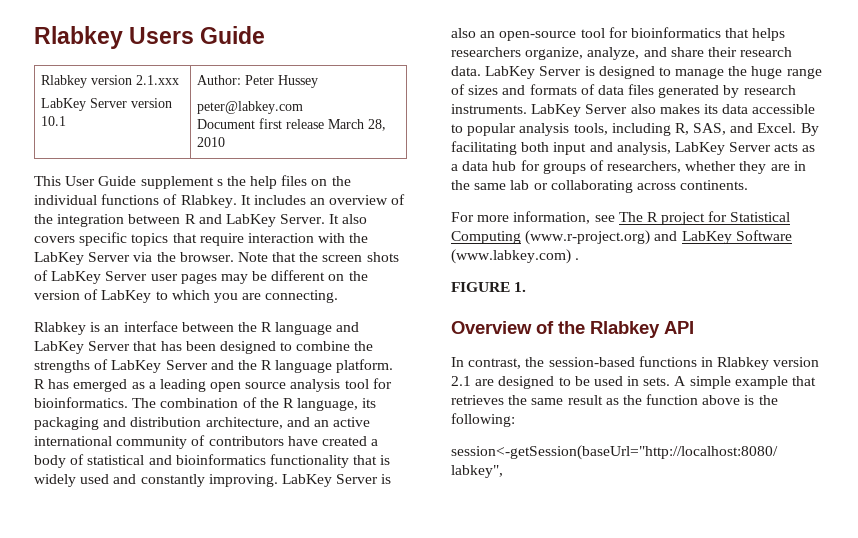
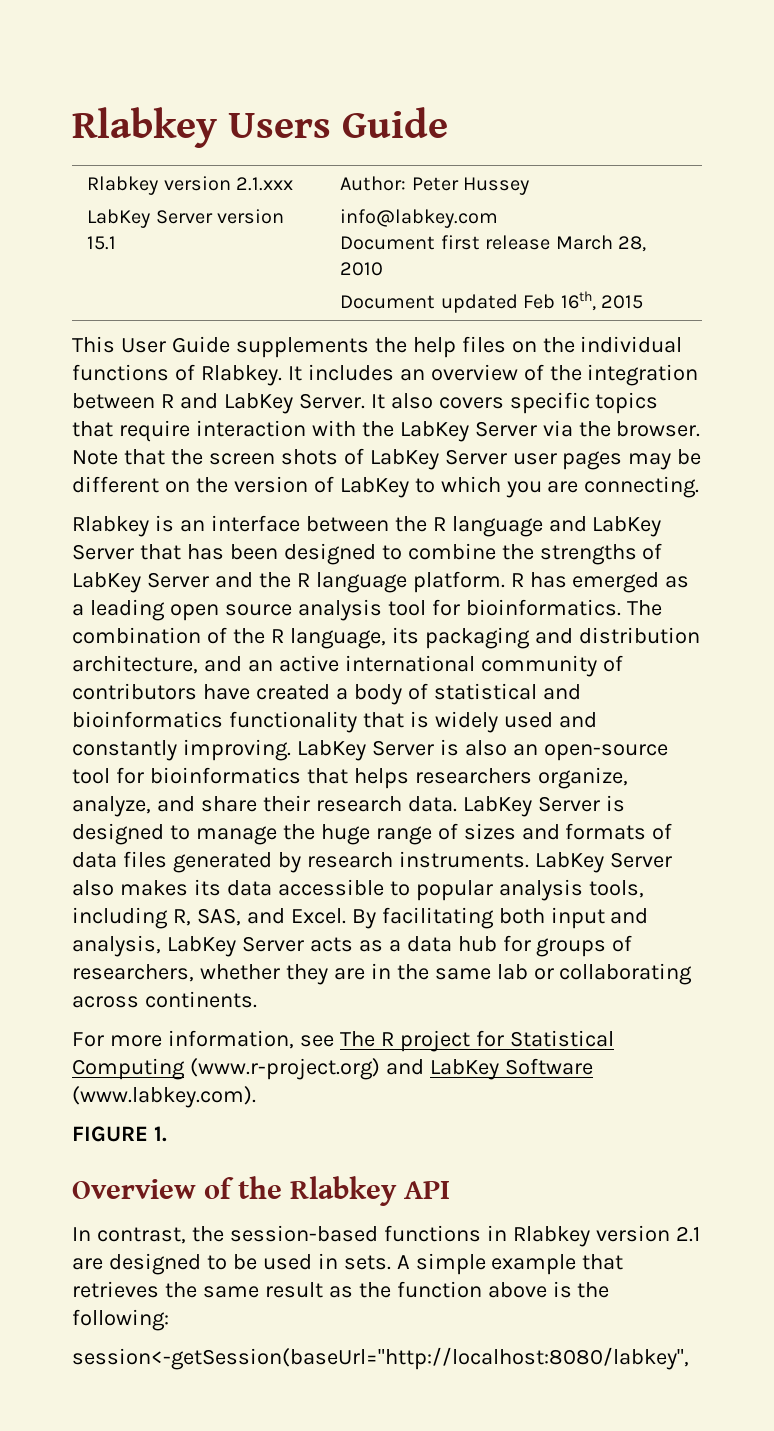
[41,116,67,126] 10.1 -> [87,236,117,250] 15.1
[197,101,304,114] peter@labkey.com -> [340,209,499,228] info@labkey.com
(226, 142) none -> [340,291,644,313] // Document updated Feb 16th, 2015
[140,176,223,189] supplement s -> [235,337,369,358] supplements
[451,249,580,264] (www.labkey.com) . -> [72,1086,256,1108] (www.labkey.com).

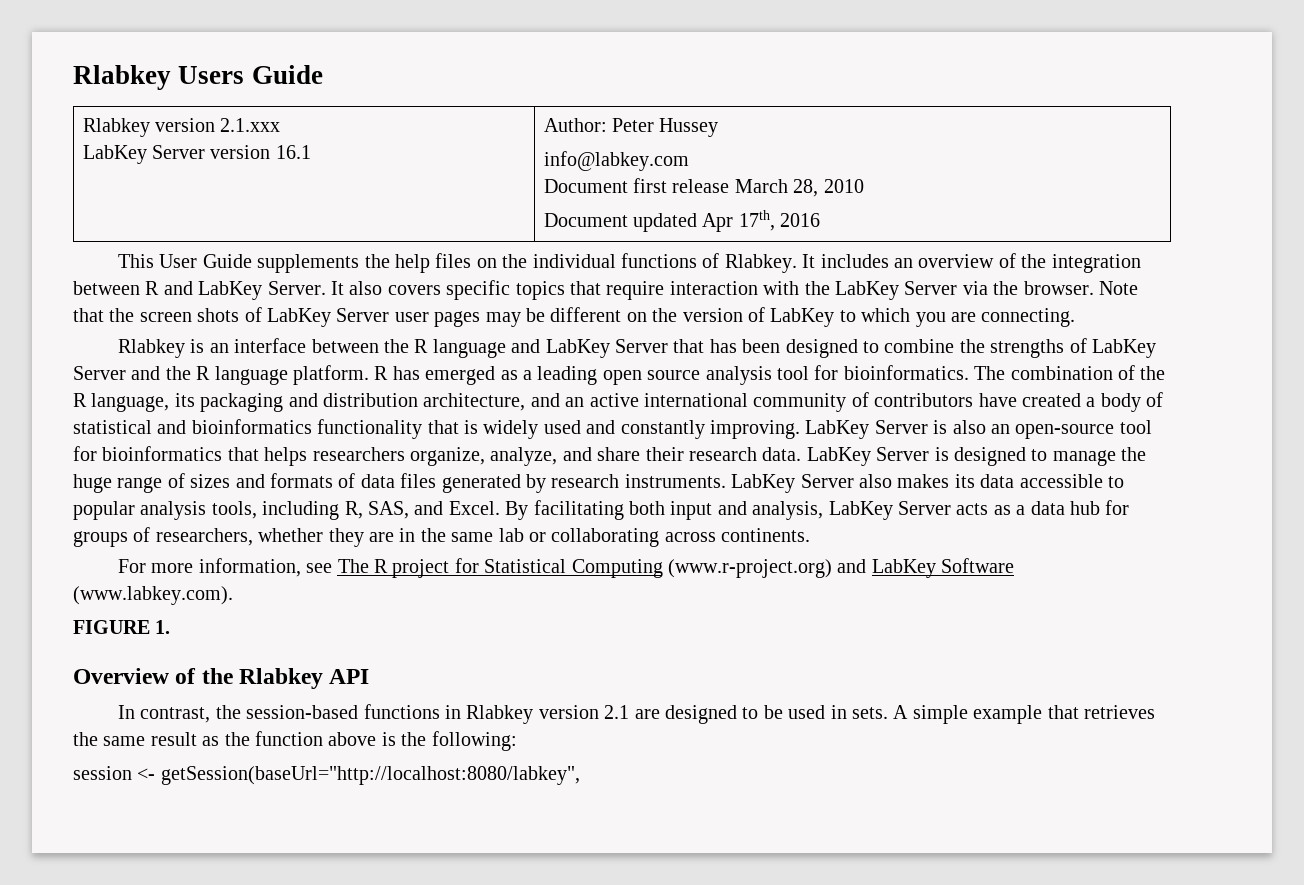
[87,236,117,250] 15.1 -> [275,145,311,159] 16.1
[523,291,644,311] Feb 16th, 2015 -> [702,210,821,232] Apr 17th, 2016
[72,1347,689,1370] session<-getSession(baseUrl="http://localhost:8080/labkey", -> [73,766,580,785] session <- getSession(baseUrl="http://localhost:8080/labkey",

